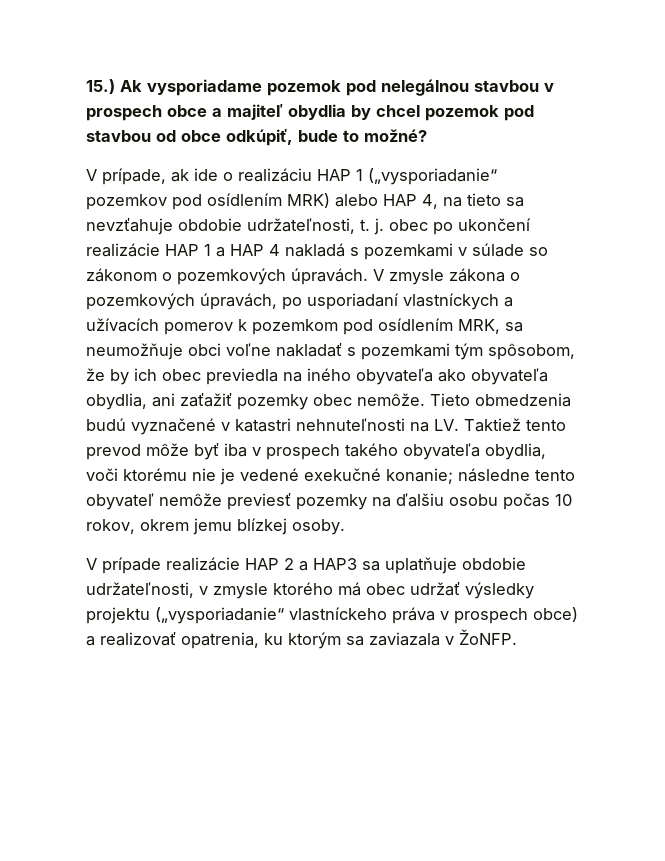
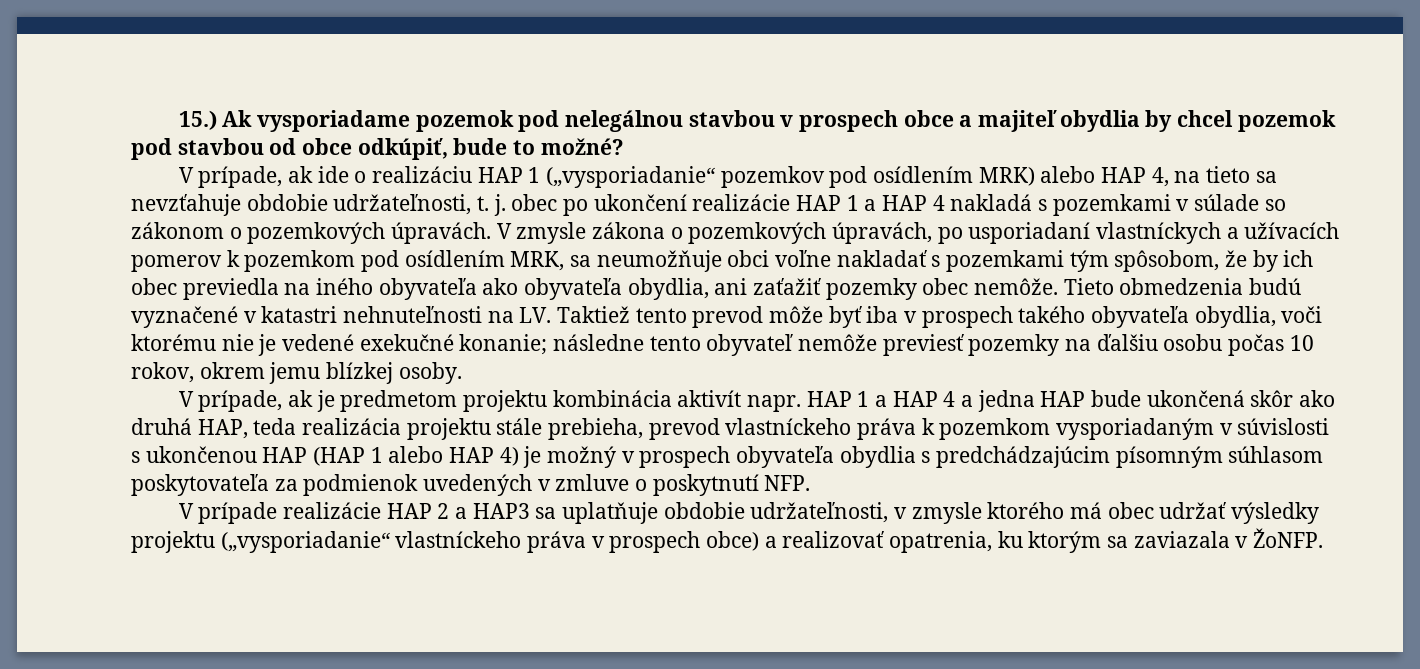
(345, 527) none -> [178,390,1335,412] [131,418,1330,440] [131,446,1324,468] [131,474,811,496] // V prípade, ak je predmetom projektu kombinácia aktivít napr. HAP 1 a HAP 4 a jedna HAP bude ukončená skôr ako druhá HAP, teda realizácia projektu stále prebieha, prevod vlastníckeho práva k pozemkom vysporiadaným v súvislosti s ukončenou HAP (HAP 1 alebo HAP 4) je možný v prospech obyvateľa obydlia s predchádzajúcim písomným súhlasom poskytovateľa za podmienok uvedených v zmluve o poskytnutí NFP.

